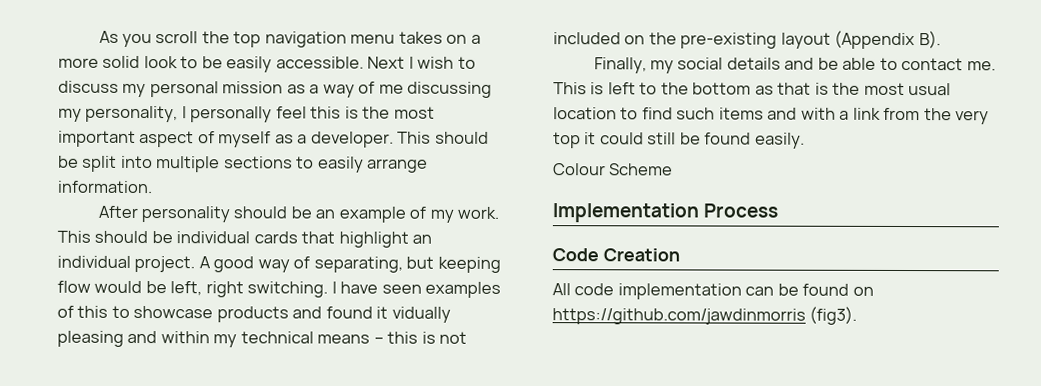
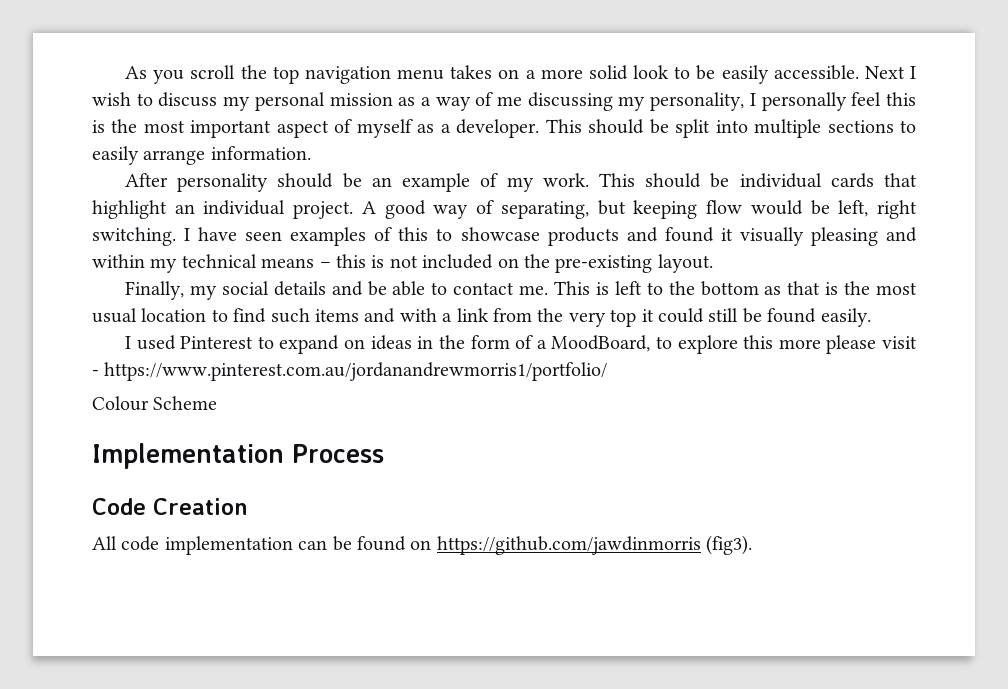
[391,306,451,323] vidually -> [739,227,804,246] visually
[780,30,941,50] layout (Appendix B). -> [657,254,713,273] layout.
(805, 140) none -> [125,335,917,354] [92,362,608,381] // I used Pinterest to expand on ideas in the form of a MoodBoard, to explore this more please visit - https://www.pinterest.com.au/jordanandrewmorris1/portfolio/

